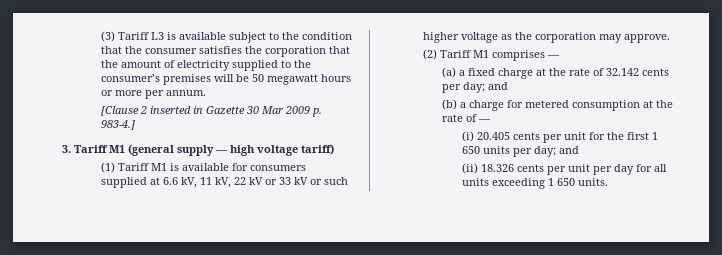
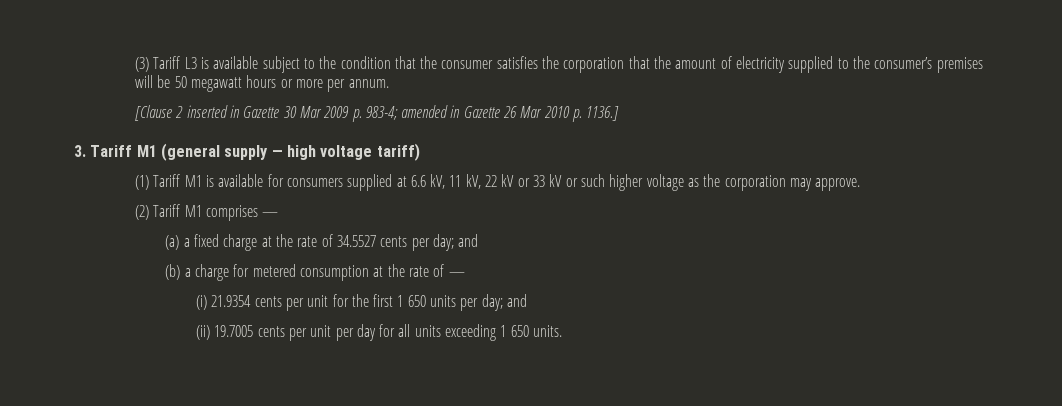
[100,120,135,130] 983-4.] -> [365,105,620,122] 983-4; amended in Gazette 26 Mar 2010 p. 1136.]
[606,68,640,76] 32.142 -> [336,235,376,247] 34.5527
[476,132,510,140] 20.405 -> [211,295,252,307] 21.9354
[480,164,514,172] 18.326 -> [214,325,254,337] 19.7005

